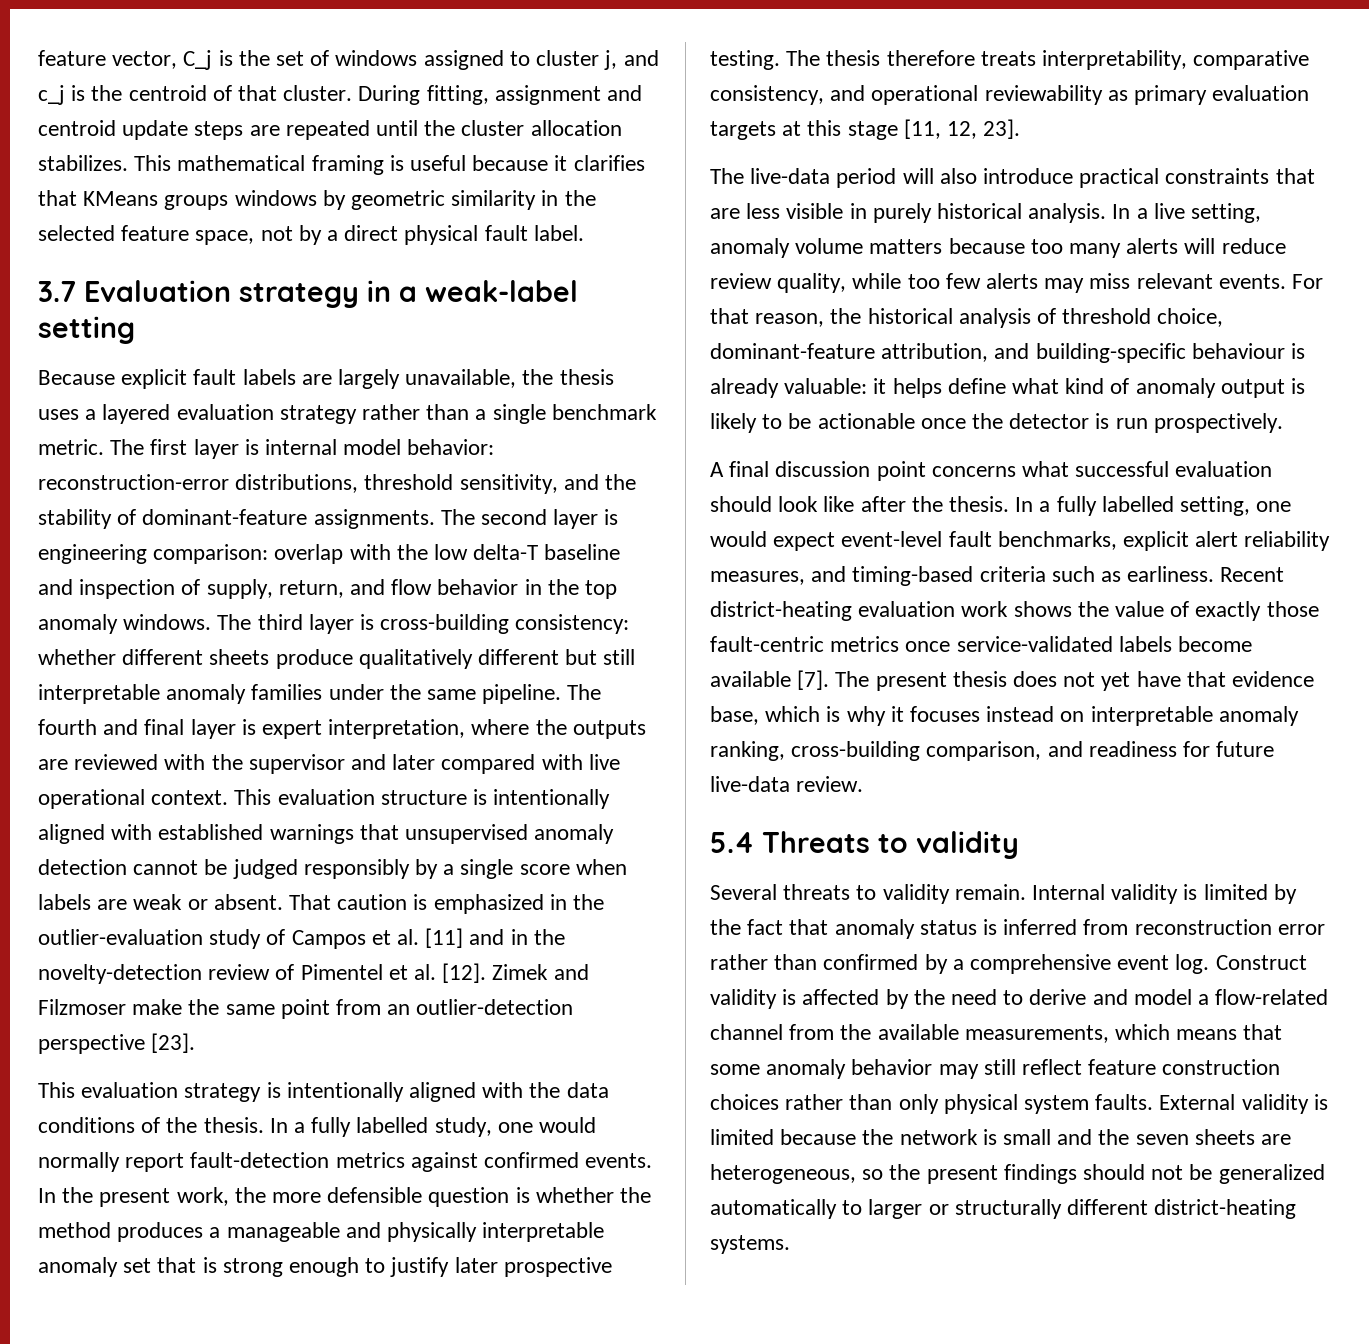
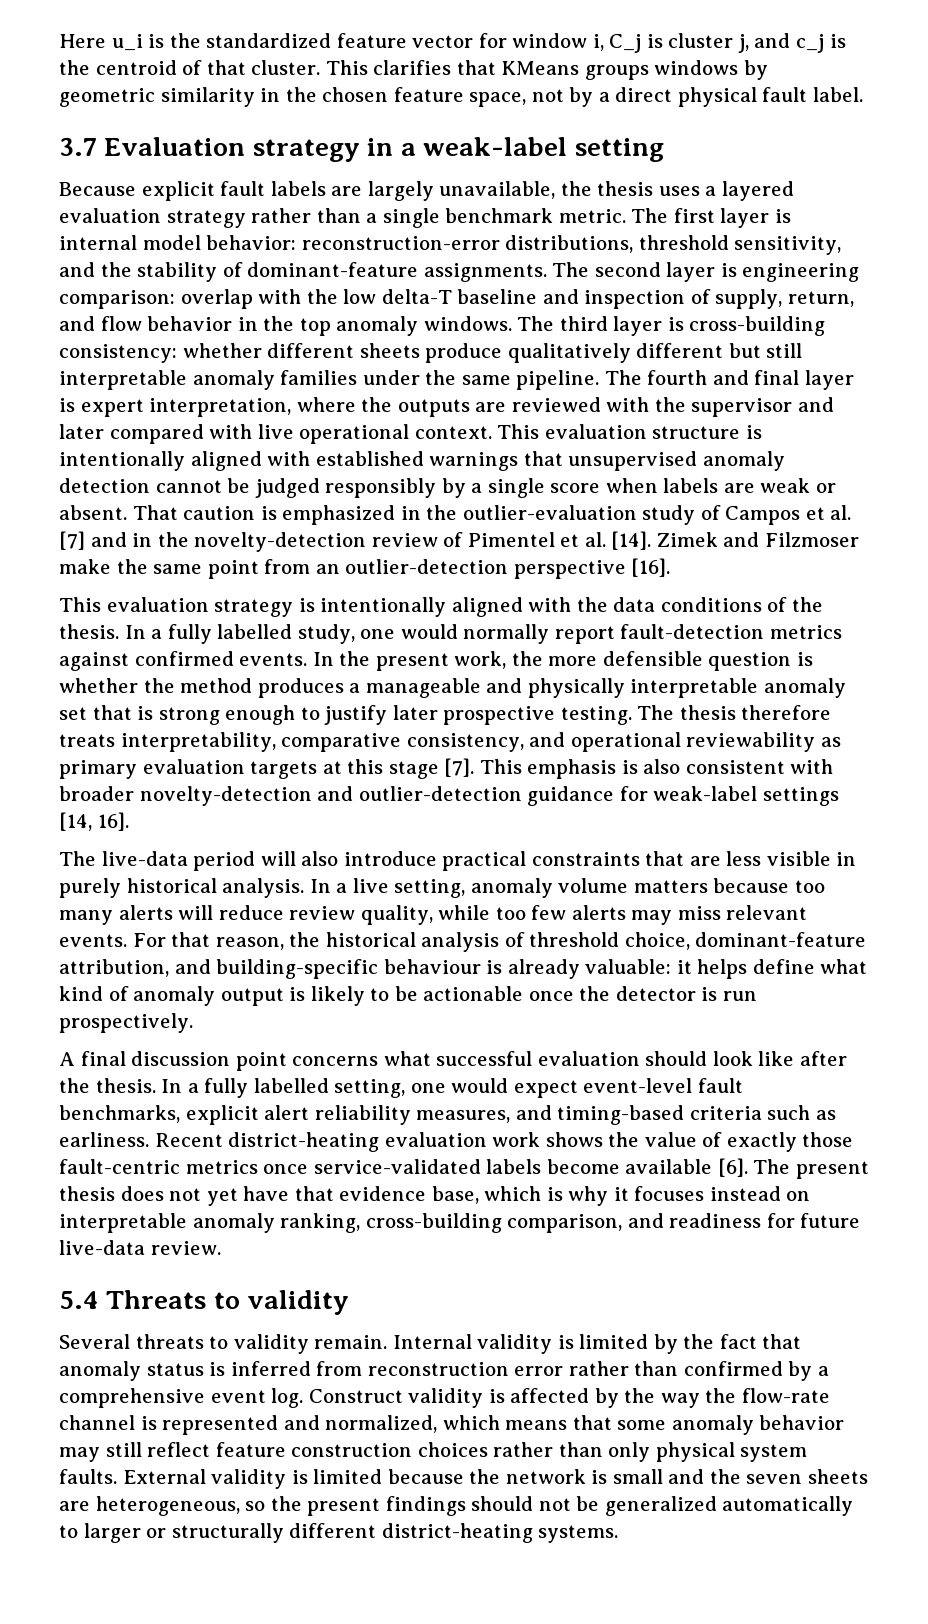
[38,50,530,70] feature vector, C_j is the set of windows assigned to -> [59,33,663,53] Here u_i is the standardized feature vector for window i, C_j is
[358,85,643,105] [38,120,622,140] [38,155,568,175] During fitting, assignment and centroid update steps are repeated until the cluster allocation stabilizes. This mathematical framing is useful because it -> [325,60,368,75] This
[38,225,115,241] selected -> [322,87,389,102] chosen
[425,928,464,948] [11] -> [59,531,85,550] [7]
[442,963,487,983] [12]. -> [611,531,652,550] [14].
[151,1033,196,1053] [23]. -> [631,558,671,577] [16].
[903,119,1021,139] [11, 12, 23]. -> [444,758,834,779] [59,786,839,806] [59,812,129,831] [7]. This emphasis is also consistent with broader novelty-detection and outlier-detection guidance for weak-label settings [14, 16].
[797,670,830,690] [7]. -> [717,1158,748,1177] [6].
[951,989,1329,1005] [710,1024,1109,1043] need to derive and model a flow-related channel from the available measurements, -> [660,1388,830,1408] [59,1415,438,1435] way the flow-rate channel is represented and normalized,

